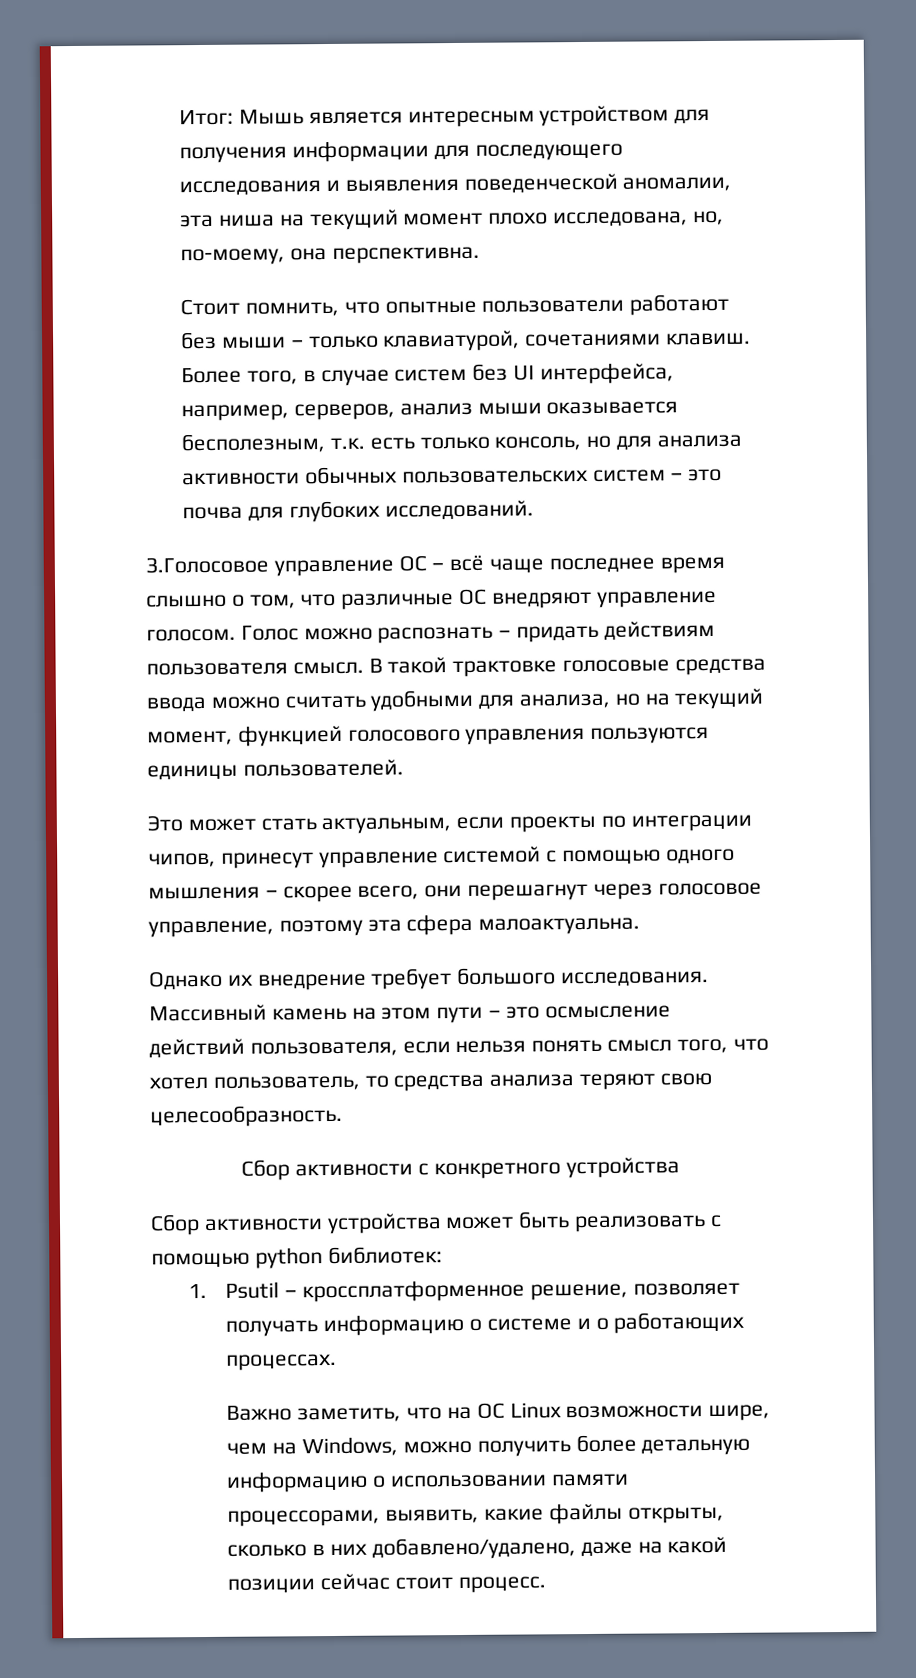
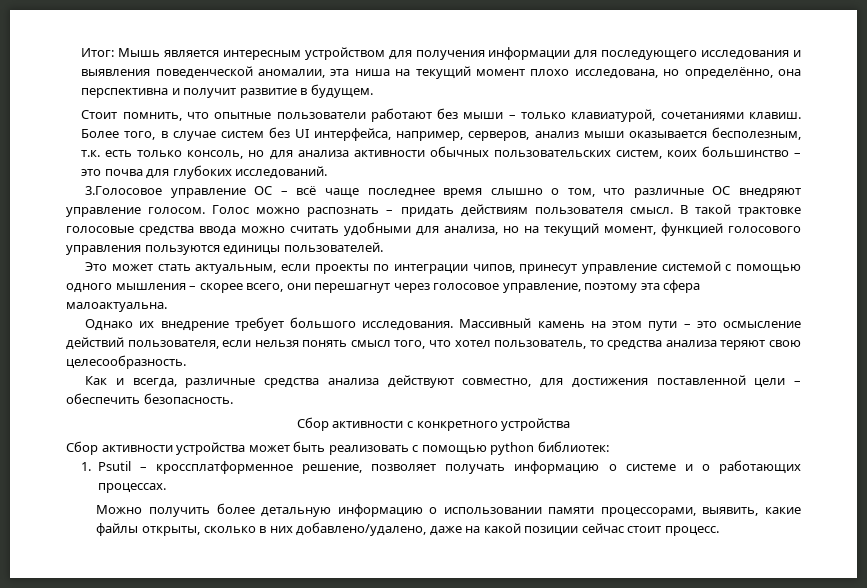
[692,210,724,226] [180,246,480,266] но, по-моему, она перспективна. -> [663,67,801,79] [81,84,373,98] но определённо, она перспективна и получит развитие в будущем.
[592,469,666,482] систем -> [615,146,789,159] систем, коих большинство
(343, 1116) none -> [85,375,801,388] [66,393,233,404] // Как и всегда, различные средства анализа действуют совместно, для достижения поставленной цели – обеспечить безопасность.
[226,1402,771,1423] [226,1436,472,1457] Важно заметить, что на ОС Linux возможности шире, чем на Windows, можно -> [96,505,143,514] Можно

